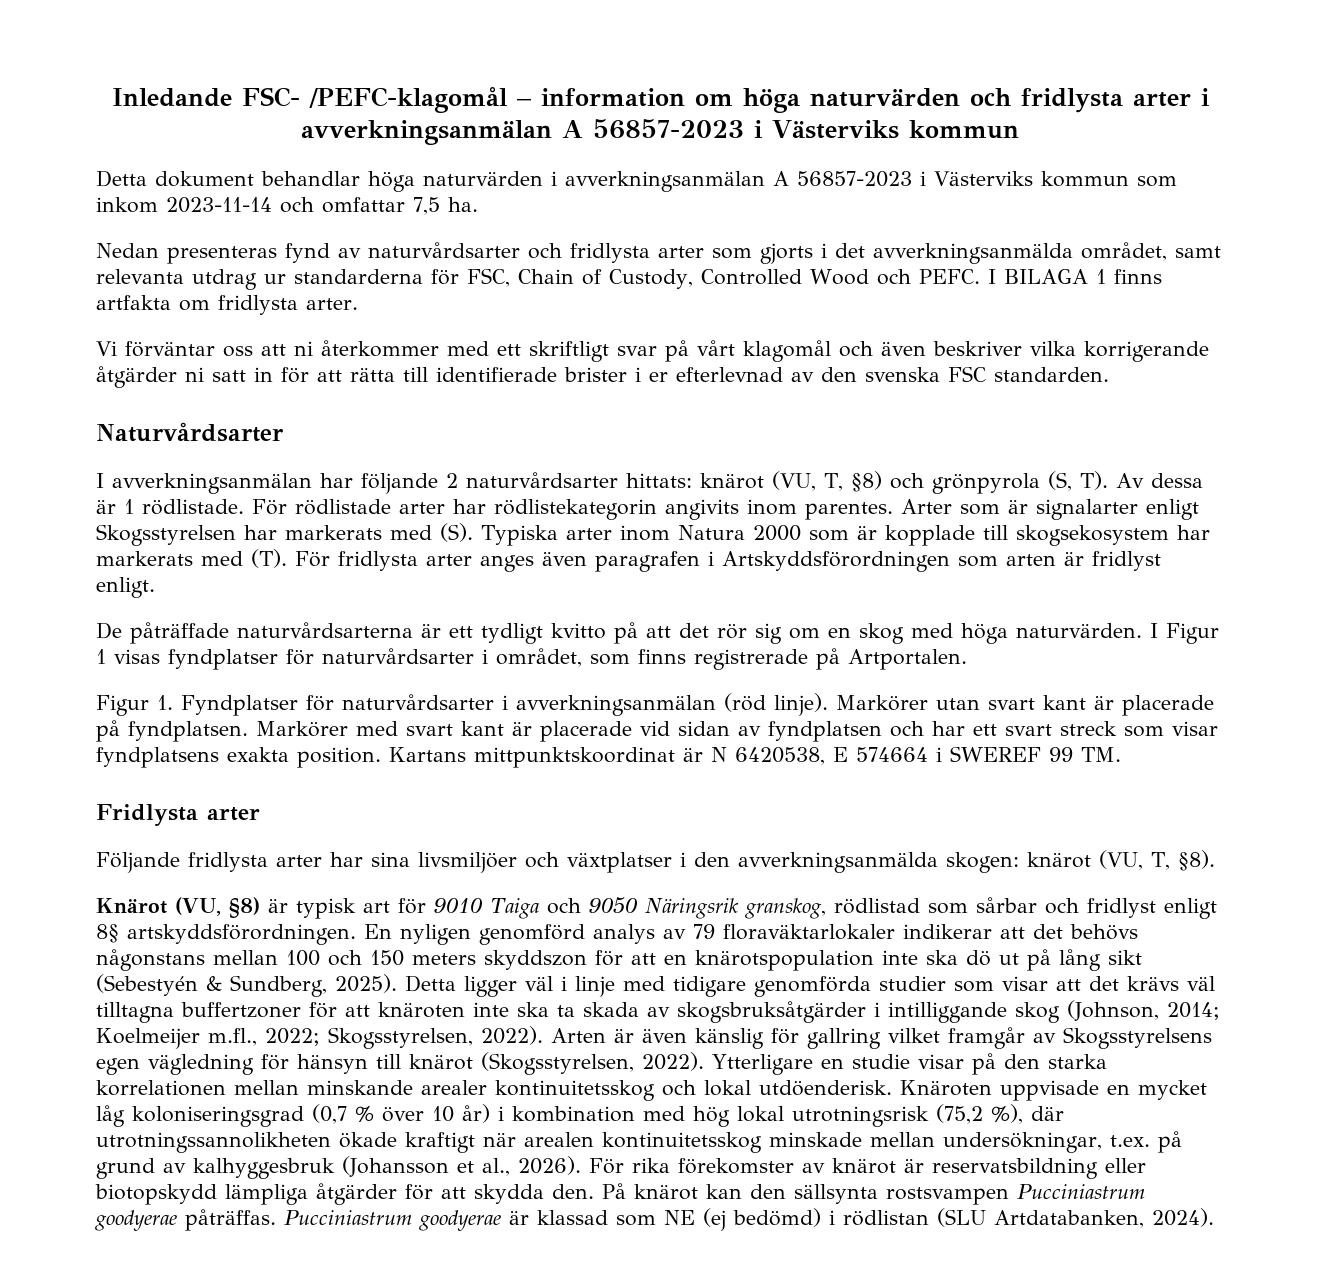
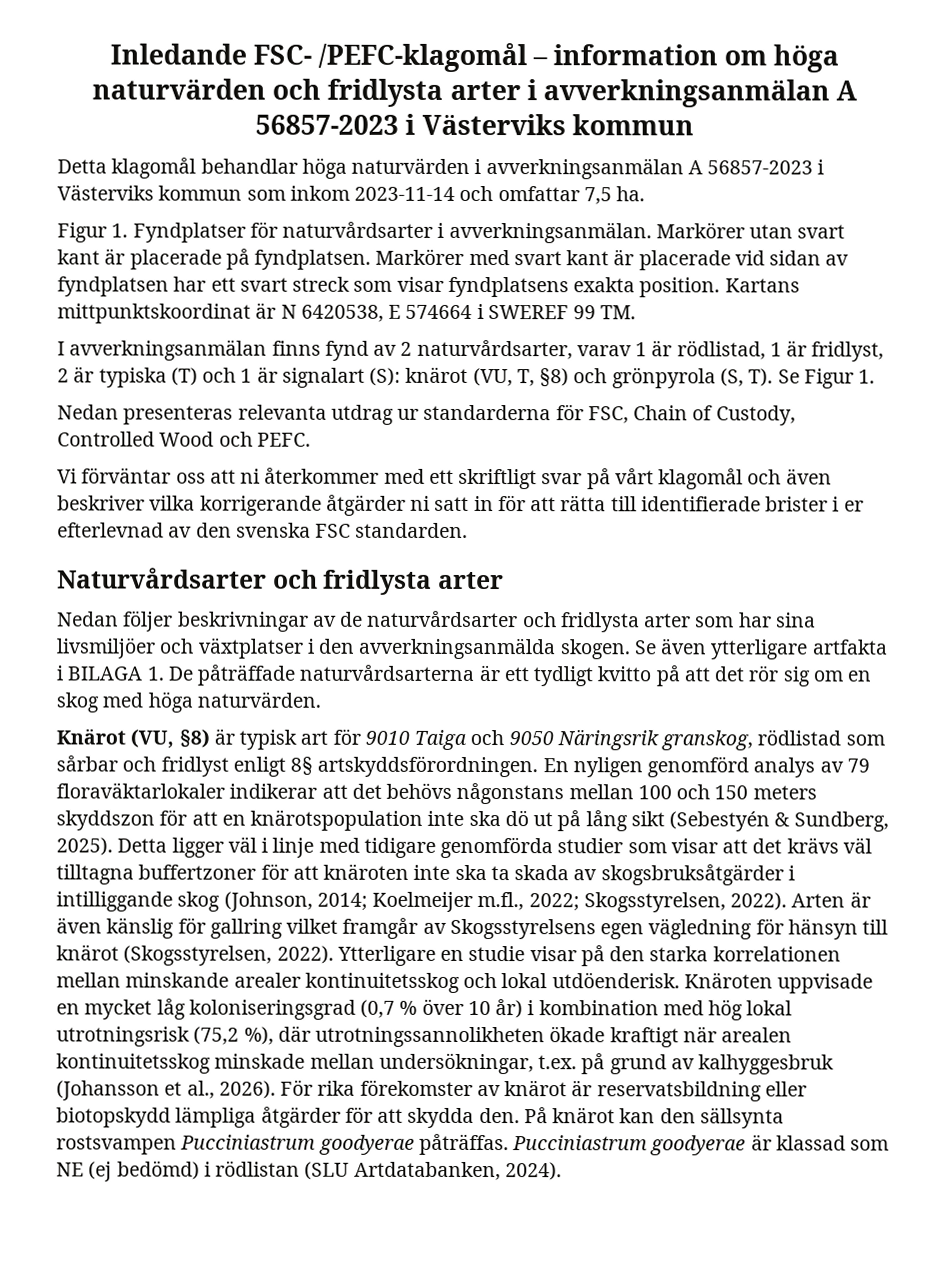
[155,171,254,187] dokument -> [111,157,197,179] klagomål
[96,242,1221,264] Nedan presenteras fynd av naturvårdsarter och fridlysta arter som gjorts i det avverkningsanmälda området, samt -> [57,221,846,244] [57,248,850,271] [57,276,800,298] [57,302,637,324] [57,339,885,362] [57,366,876,389] [57,404,234,425] Figur 1. Fyndplatser för naturvårdsarter i avverkningsanmälan. Markörer utan svart kant är placerade på fyndplatsen. Markörer med svart kant är placerade vid sidan av fyndplatsen har ett svart streck som visar fyndplatsens exakta position. Kartans mittpunktskoordinat är N 6420538, E 574664 i SWEREF 99 TM. // I avverkningsanmälan finns fynd av 2 naturvårdsarter, varav 1 är rödlistad, 1 är fridlyst, 2 är typiska (T) och 1 är signalart (S): knärot (VU, T, §8) och grönpyrola (S, T). Se Figur 1. // Nedan presenteras
[987,269,1162,284] [96,295,358,315] I BILAGA 1 finns artfakta om fridlysta arter. -> (311, 439) none
[96,471,1203,494] [96,499,1199,520] [96,523,1210,546] [96,549,1161,572] [96,577,155,598] // I avverkningsanmälan har följande 2 naturvårdsarter hittats: knärot (VU, T, §8) och grönpyrola (S, T). Av dessa är 1 rödlistade. För rödlistade arter har rödlistekategorin angivits inom parentes. Arter som är signalarter enligt Skogsstyrelsen har markerats med (S). Typiska arter inom Natura 2000 som är kopplade till skogsekosystem har markerats med (T). För fridlysta arter anges även paragrafen i Artskyddsförordningen som arten är fridlyst enligt. // -> [272,569,504,595] [57,610,816,633] [56,637,888,660] [56,665,164,681] och fridlysta arter // Nedan följer beskrivningar av de naturvårdsarter och fridlysta arter som har sina livsmiljöer och växtplatser i den avverkningsanmälda skogen. Se även ytterligare artfakta i BILAGA 1.
[1150,623,1219,644] [96,648,967,670] [96,693,1214,716] [96,720,1218,742] [96,746,1121,768] [96,804,260,826] [96,850,1215,873] I Figur 1 visas fyndplatser för naturvårdsarter i området, som finns registrerade på Artportalen. // Figur 1. Fyndplatser för naturvårdsarter i avverkningsanmälan (röd linje). Markörer utan svart kant är placerade på fyndplatsen. Markörer med svart kant är placerade vid sidan av fyndplatsen och har ett svart streck som visar fyndplatsens exakta position. Kartans mittpunktskoordinat är N 6420538, E 574664 i SWEREF 99 TM. // Fridlysta arter // Följande fridlysta arter har sina livsmiljöer och växtplatser i den avverkningsanmälda skogen: knärot (VU, T, §8). -> (321, 699) none

